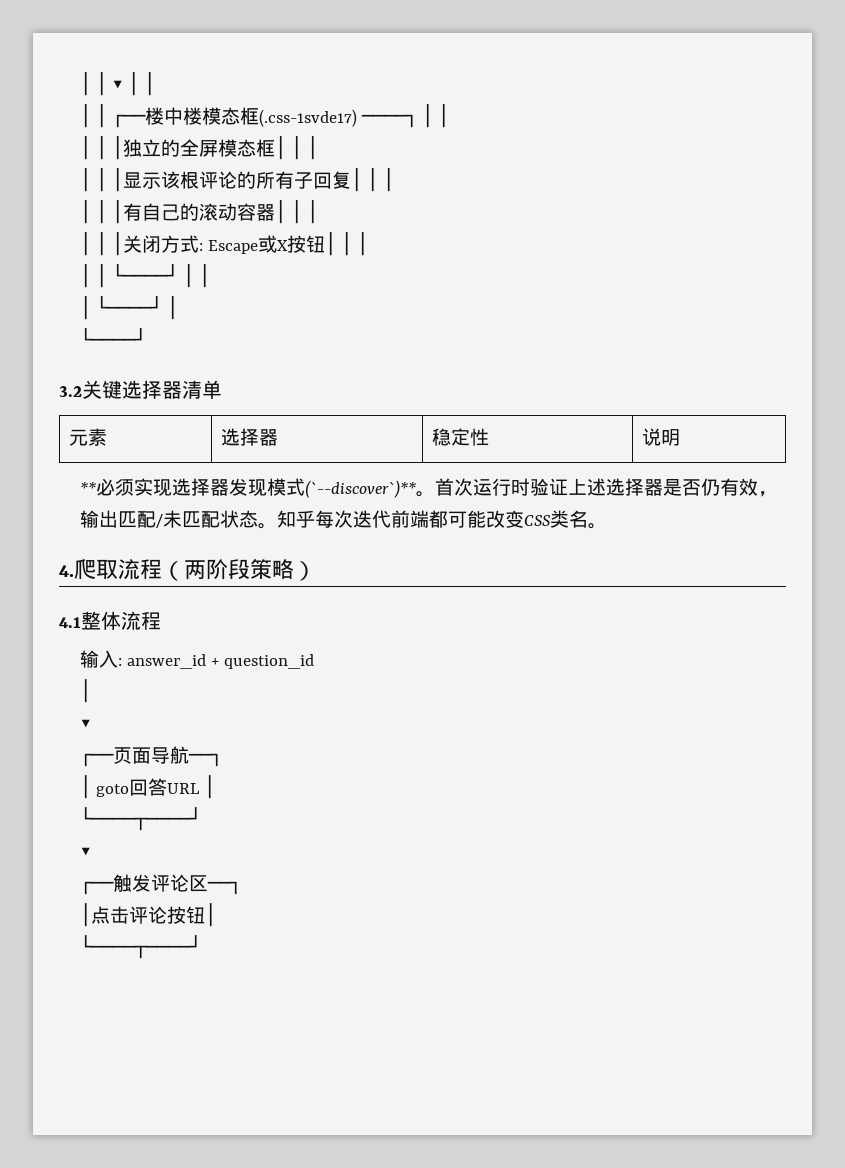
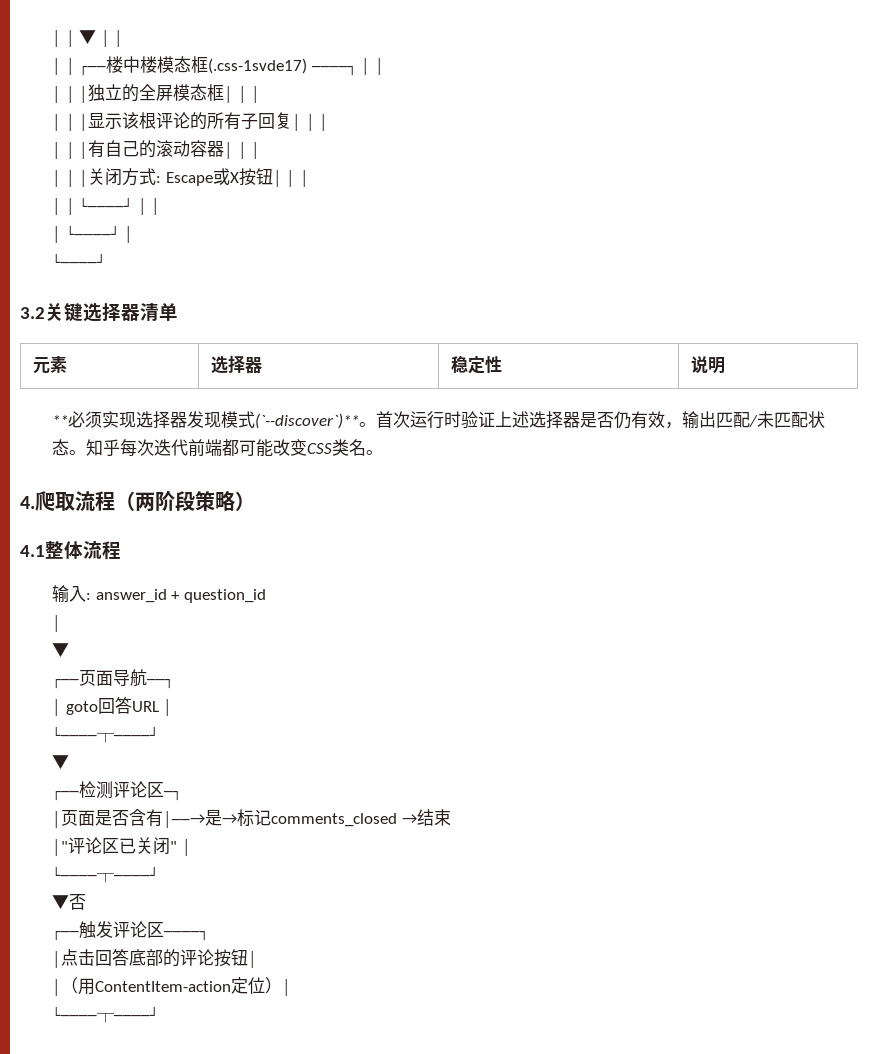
(91, 852) none -> [51,781,182,801] [51,809,451,828] [51,837,191,856] [51,866,159,883] [51,894,86,910] // ┌──检测评论区─┐ // │页面是否含有│──→是→标记comments_closed →结束 // │"评论区已关闭" │ // └────┬────┘ // ▼否
[206,881,241,895] ──┐ -> [162,931,209,941] ────┐
(129, 915) none -> [94,948,180,967] 回答底部的
(216, 915) none -> [51,977,291,996] // │（用ContentItem-action定位）│

